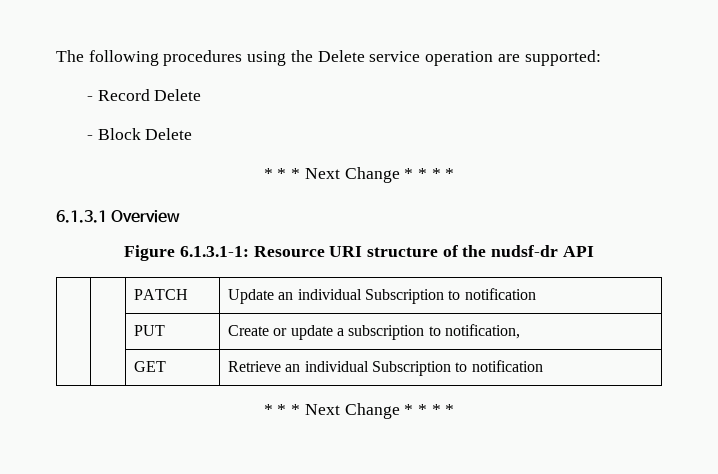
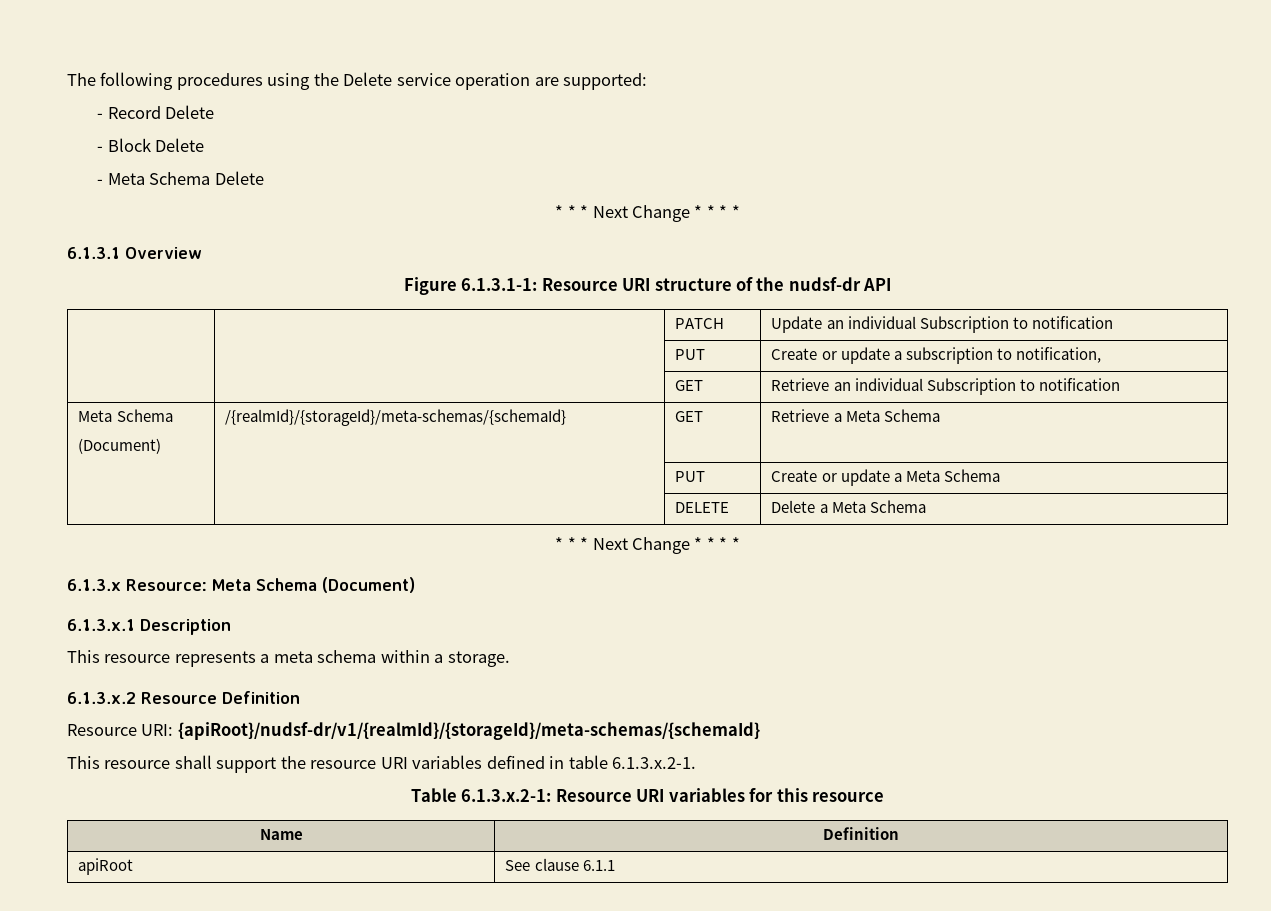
(193, 134) none -> [97,171,264,185] // - Meta Schema Delete
[263,403,455,419] // * * * Next Change * * * * -> [78,409,173,422] [78,438,162,454] [225,409,567,426] [675,411,704,422] [771,409,940,422] [675,471,706,482] [771,469,1000,486] [675,502,730,513] [771,500,926,513] [555,537,740,554] [67,577,415,593] [67,619,231,635] [67,650,510,667] [67,691,300,704] [67,722,760,740] [67,755,697,773] [410,788,885,802] [259,829,303,840] [823,827,899,840] [78,858,134,875] [505,858,615,871] // Meta Schema // (Document) | /{realmId}/{storageId}/meta-schemas/{schemaId} | GET | Retrieve a Meta Schema // | | PUT | Create or update a Meta Schema // | | DELETE | Delete a Meta Schema // * * * Next Change * * * * // 6.1.3.x Resource: Meta Schema (Document) // 6.1.3.x.1 Description // This resource represents a meta schema within a storage. // 6.1.3.x.2 Resource Definition // Resource URI: {apiRoot}/nudsf-dr/v1/{realmId}/{storageId}/meta-schemas/{schemaId} // This resource shall support the resource URI variables defined in table 6.1.3.x.2-1. // Table 6.1.3.x.2-1: Resource URI variables for this resource // Name | Definition // apiRoot | See clause 6.1.1

